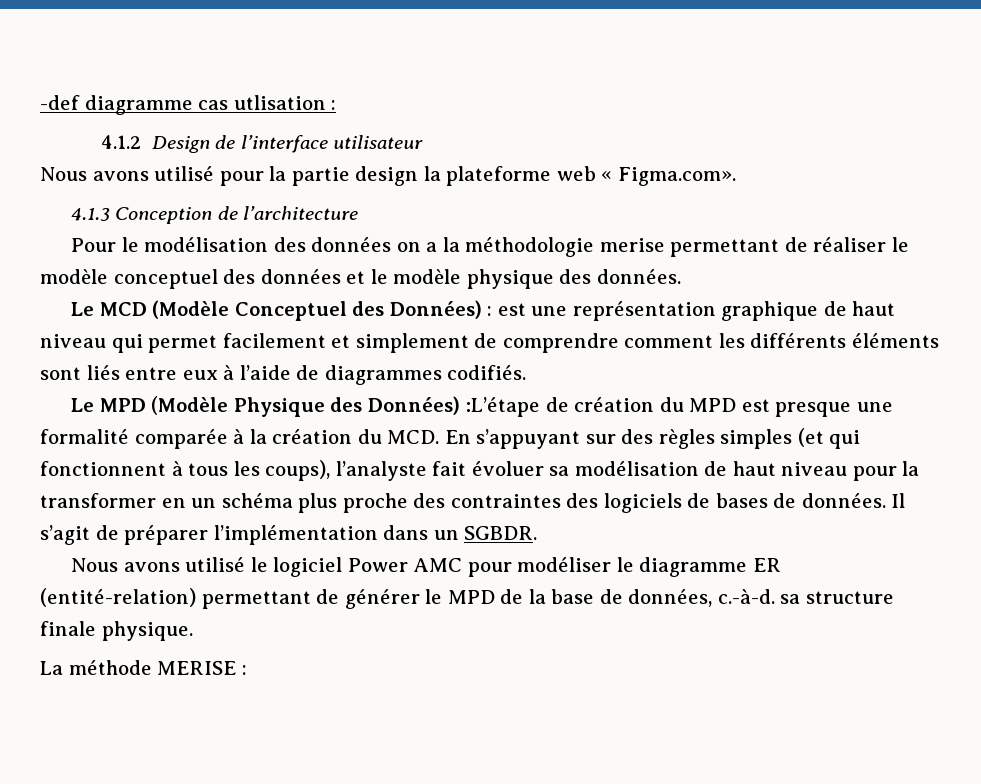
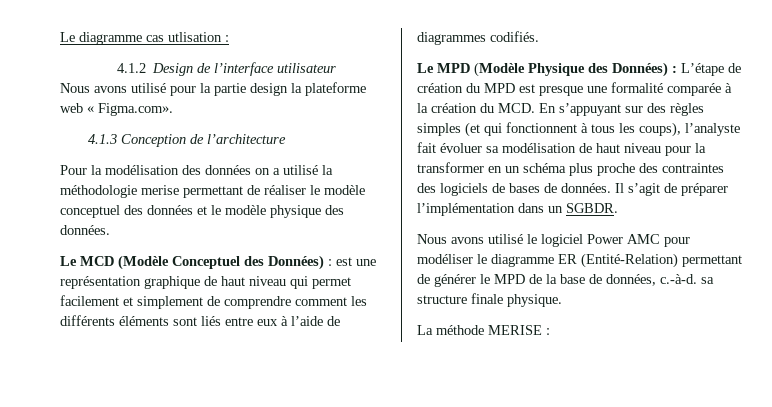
[40,95,80,110] -def -> [60,32,75,42] Le
[121,237,139,252] le -> [91,165,102,175] la
(438, 247) none -> [283,165,318,175] utilisé
[465,397,541,417] :L’étape -> [672,63,724,76] : L’étape
[40,588,196,607] (entité-relation) -> [581,253,678,268] (Entité-Relation)

